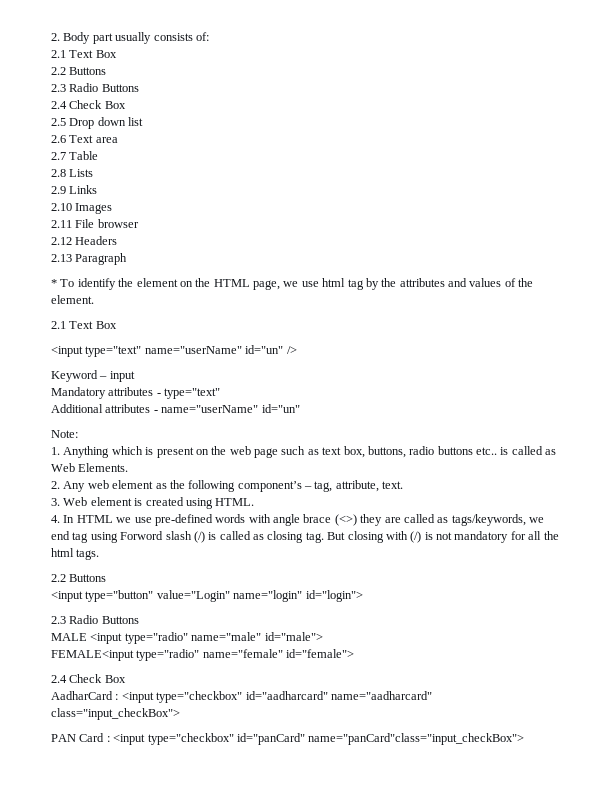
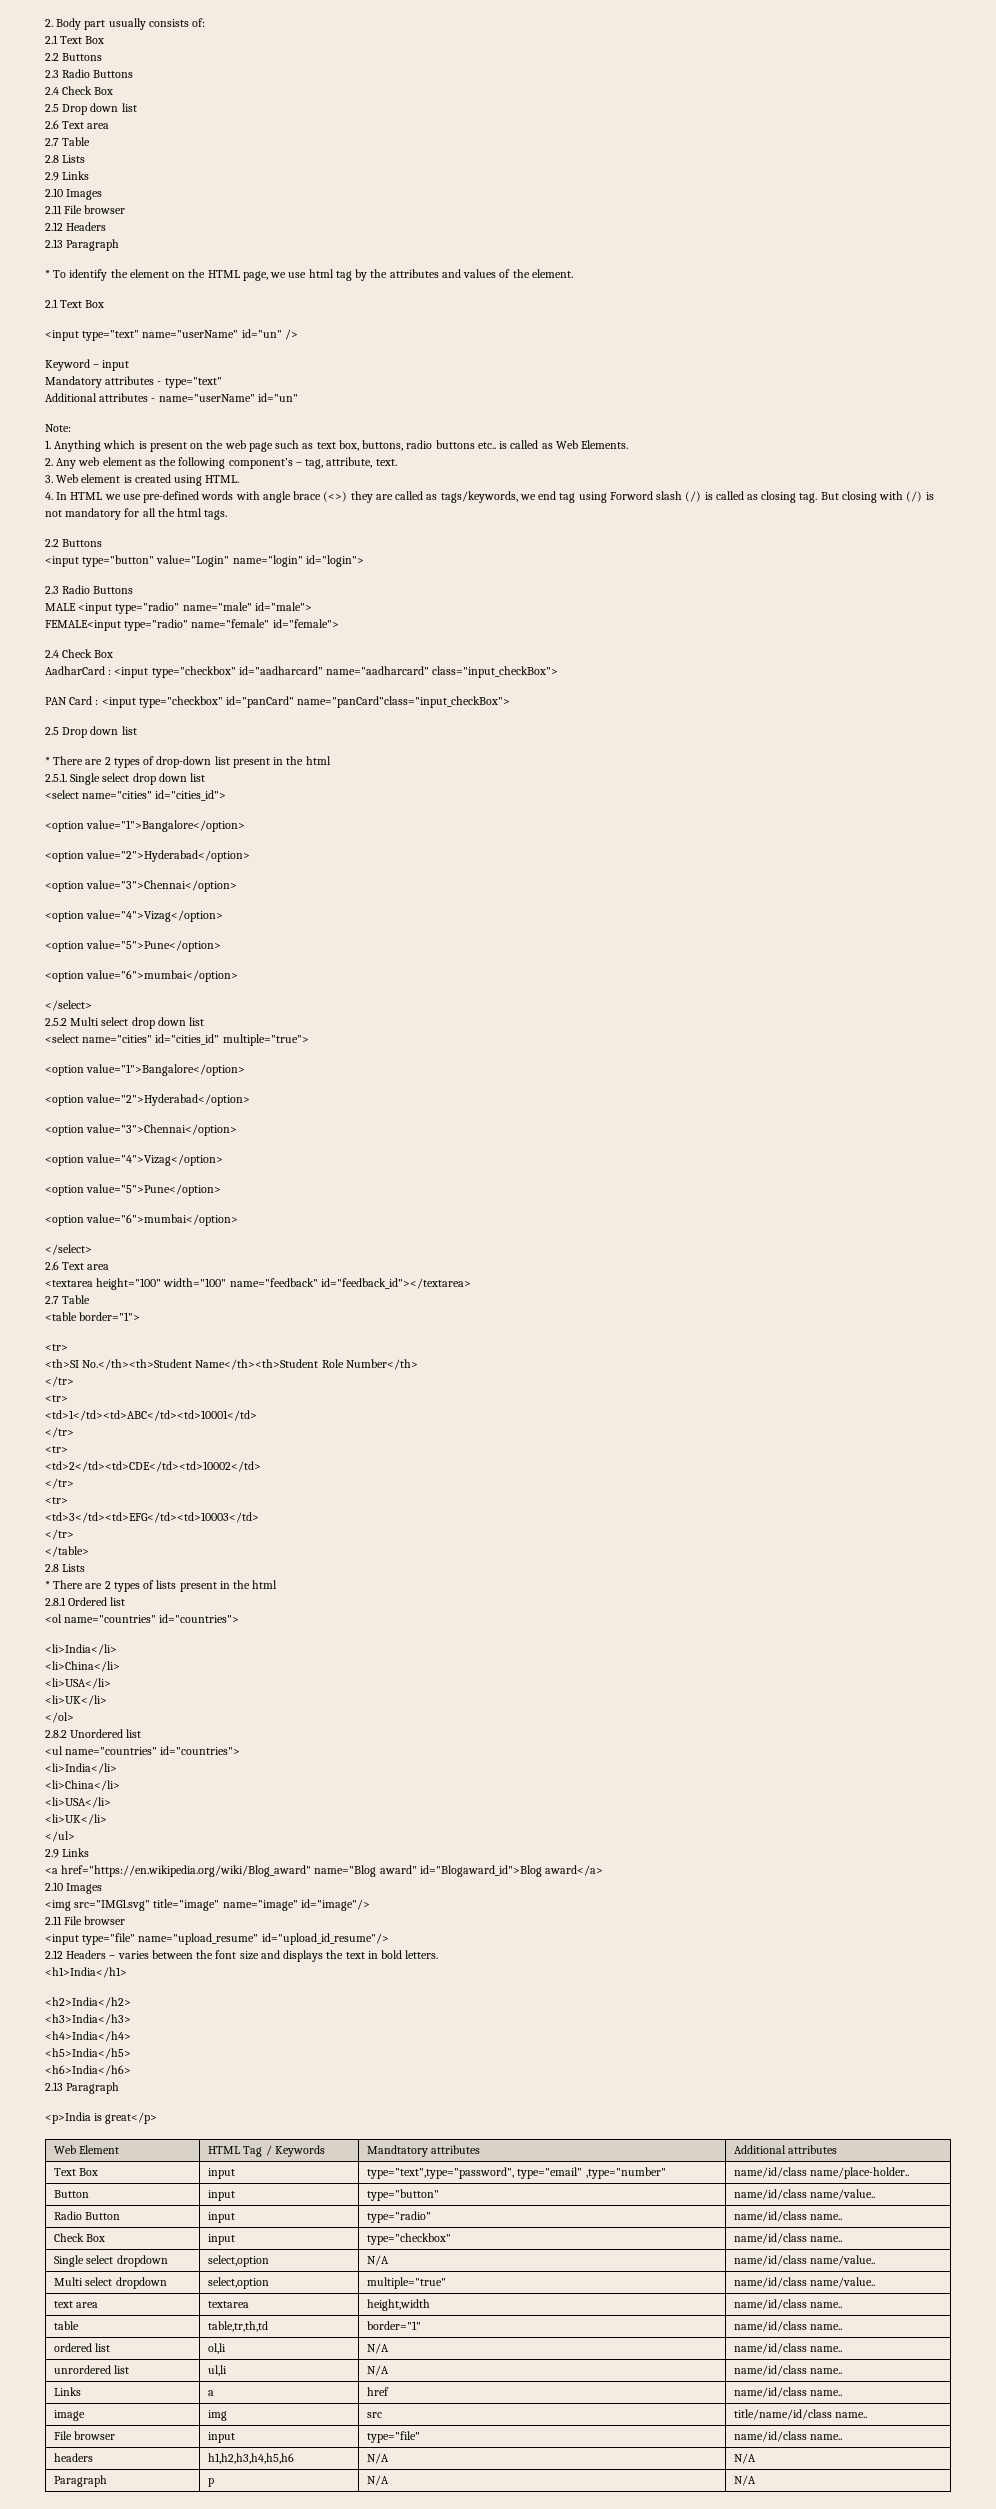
(525, 739) none -> [45,726,137,738] [45,756,331,768] [45,773,206,785] [45,790,227,801] [45,820,246,832] [45,850,251,862] [45,880,238,892] [45,910,224,922] [45,940,222,952] [45,970,239,982] [45,1000,92,1011] [45,1017,205,1029] [45,1034,309,1046] [45,1064,246,1076] [45,1094,251,1106] [45,1124,238,1136] [45,1154,224,1166] [45,1184,222,1196] [45,1214,239,1226] [45,1244,92,1255] [45,1261,110,1270] [45,1278,471,1290] [45,1295,91,1304] [45,1312,141,1321] [45,1344,68,1351] [45,1359,418,1370] [45,1376,74,1387] [45,1395,68,1402] [45,1410,257,1421] [45,1427,74,1438] [45,1446,68,1453] [45,1461,261,1472] [45,1478,74,1489] [45,1497,68,1504] [45,1512,259,1523] [45,1529,74,1540] [45,1546,89,1557] [45,1564,86,1572] [45,1580,278,1592] [45,1597,126,1606] [45,1614,240,1623] [45,1644,117,1655] [45,1661,120,1672] [45,1678,111,1689] [45,1695,107,1706] [45,1712,74,1723] [45,1729,142,1738] [45,1746,241,1755] [45,1763,117,1774] [45,1780,120,1791] [45,1797,111,1808] [45,1814,107,1825] [45,1831,75,1842] [45,1848,90,1858] [45,1865,604,1877] [45,1882,103,1894] [45,1899,370,1911] [45,1916,126,1925] [45,1933,389,1945] [45,1950,439,1962] [45,1967,127,1978] [45,1997,131,2008] [45,2014,131,2025] [45,2031,131,2042] [45,2048,131,2059] [45,2065,131,2076] [45,2082,120,2094] [45,2112,158,2124] [54,2145,120,2154] [208,2145,325,2157] [367,2145,481,2157] [734,2145,838,2154] [54,2168,99,2176] [208,2168,236,2179] [367,2167,666,2179] [734,2167,910,2179] [54,2190,90,2198] [208,2190,236,2201] [367,2189,440,2201] [734,2189,876,2200] [54,2211,121,2220] [208,2212,236,2223] [367,2211,432,2223] [734,2211,843,2222] [54,2233,106,2242] [208,2234,236,2245] [367,2233,452,2245] [734,2233,843,2244] [54,2255,168,2267] [208,2255,270,2267] [367,2255,390,2266] [734,2255,876,2266] [54,2277,167,2289] [208,2277,270,2289] [367,2277,447,2289] [734,2277,876,2288] [54,2301,99,2308] [208,2301,250,2308] [367,2299,431,2311] [734,2299,843,2310] [54,2321,80,2330] [208,2321,269,2332] [367,2321,422,2330] [734,2321,843,2332] [54,2343,111,2352] [208,2343,227,2354] [367,2343,390,2354] [734,2343,843,2354] [54,2365,130,2374] [208,2365,228,2376] [367,2365,390,2376] [734,2365,843,2376] [54,2387,82,2396] [208,2390,215,2396] [367,2387,390,2396] [734,2387,843,2398] [54,2410,86,2421] [208,2410,228,2421] [367,2412,383,2418] [734,2409,868,2420] [54,2431,116,2440] [208,2432,236,2443] [367,2431,421,2443] [734,2431,843,2442] [54,2453,94,2462] [208,2453,295,2464] [367,2453,390,2464] [734,2453,757,2464] [54,2475,108,2487] [208,2478,215,2487] [367,2475,390,2486] [734,2475,757,2486] // 2.5 Drop down list // * There are 2 types of drop-down list present in the html // 2.5.1. Single select drop down list // <select name="cities" id="cities_id"> // <option value="1">Bangalore</option> // <option value="2">Hyderabad</option> // <option value="3">Chennai</option> // <option value="4">Vizag</option> // <option value="5">Pune</option> // <option value="6">mumbai</option> // </select> // 2.5.2 Multi select drop down list // <select name="cities" id="cities_id" multiple="true"> // <option value="1">Bangalore</option> // <option value="2">Hyderabad</option> // <option value="3">Chennai</option> // <option value="4">Vizag</option> // <option value="5">Pune</option> // <option value="6">mumbai</option> // </select> // 2.6 Text area // <textarea height="100" width="100" name="feedback" id="feedback_id"></textarea> // 2.7 Table // <table border="1"> // <tr> // <th>SI No.</th><th>Student Name</th><th>Student Role Number</th> // </tr> // <tr> // <td>1</td><td>ABC</td><td>10001</td> // </tr> // <tr> // <td>2</td><td>CDE</td><td>10002</td> // </tr> // <tr> // <td>3</td><td>EFG</td><td>10003</td> // </tr> // </table> // 2.8 Lists // * There are 2 types of lists present in the html // 2.8.1 Ordered list // <ol name="countries" id="countries"> // <li>India</li> // <li>China</li> // <li>USA</li> // <li>UK</li> // </ol> // 2.8.2 Unordered list // <ul name="countries" id="countries"> // <li>India</li> // <li>China</li> // <li>USA</li> // <li>UK</li> // </ul> // 2.9 Links // <a href="https://en.wikipedia.org/wiki/Blog_award" name="Blog award" id="Blogaward_id">Blog award</a> // 2.10 Images // <img src="IMG1.svg" title="image" name="image" id="image"/> // 2.11 File browser // <input type="file" name="upload_resume" id="upload_id_resume"/> // 2.12 Headers – varies between the font size and displays the text in bold letters. // <h1>India</h1> // <h2>India</h2> // <h3>India</h3> // <h4>India</h4> // <h5>India</h5> // <h6>India</h6> // 2.13 Paragraph // <p>India is great</p> // Web Element | HTML Tag / Keywords | Mandtatory attributes | Additional attributes // Text Box | input | type="text",type="password", type="email" ,type="number" | name/id/class name/place-holder.. // Button | input | type="button" | name/id/class name/value.. // Radio Button | input | type="radio" | name/id/class name.. // Check Box | input | type="checkbox" | name/id/class name.. // Single select dropdown | select,option | N/A | name/id/class name/value.. // Multi select dropdown | select,option | multiple="true" | name/id/class name/value.. // text area | textarea | height,width | name/id/class name.. // table | table,tr,th,td | border="1" | name/id/class name.. // ordered list | ol,li | N/A | name/id/class name.. // unrordered list | ul,li | N/A | name/id/class name.. // Links | a | href | name/id/class name.. // image | img | src | title/name/id/class name.. // File browser | input | type="file" | name/id/class name.. // headers | h1,h2,h3,h4,h5,h6 | N/A | N/A // Paragraph | p | N/A | N/A

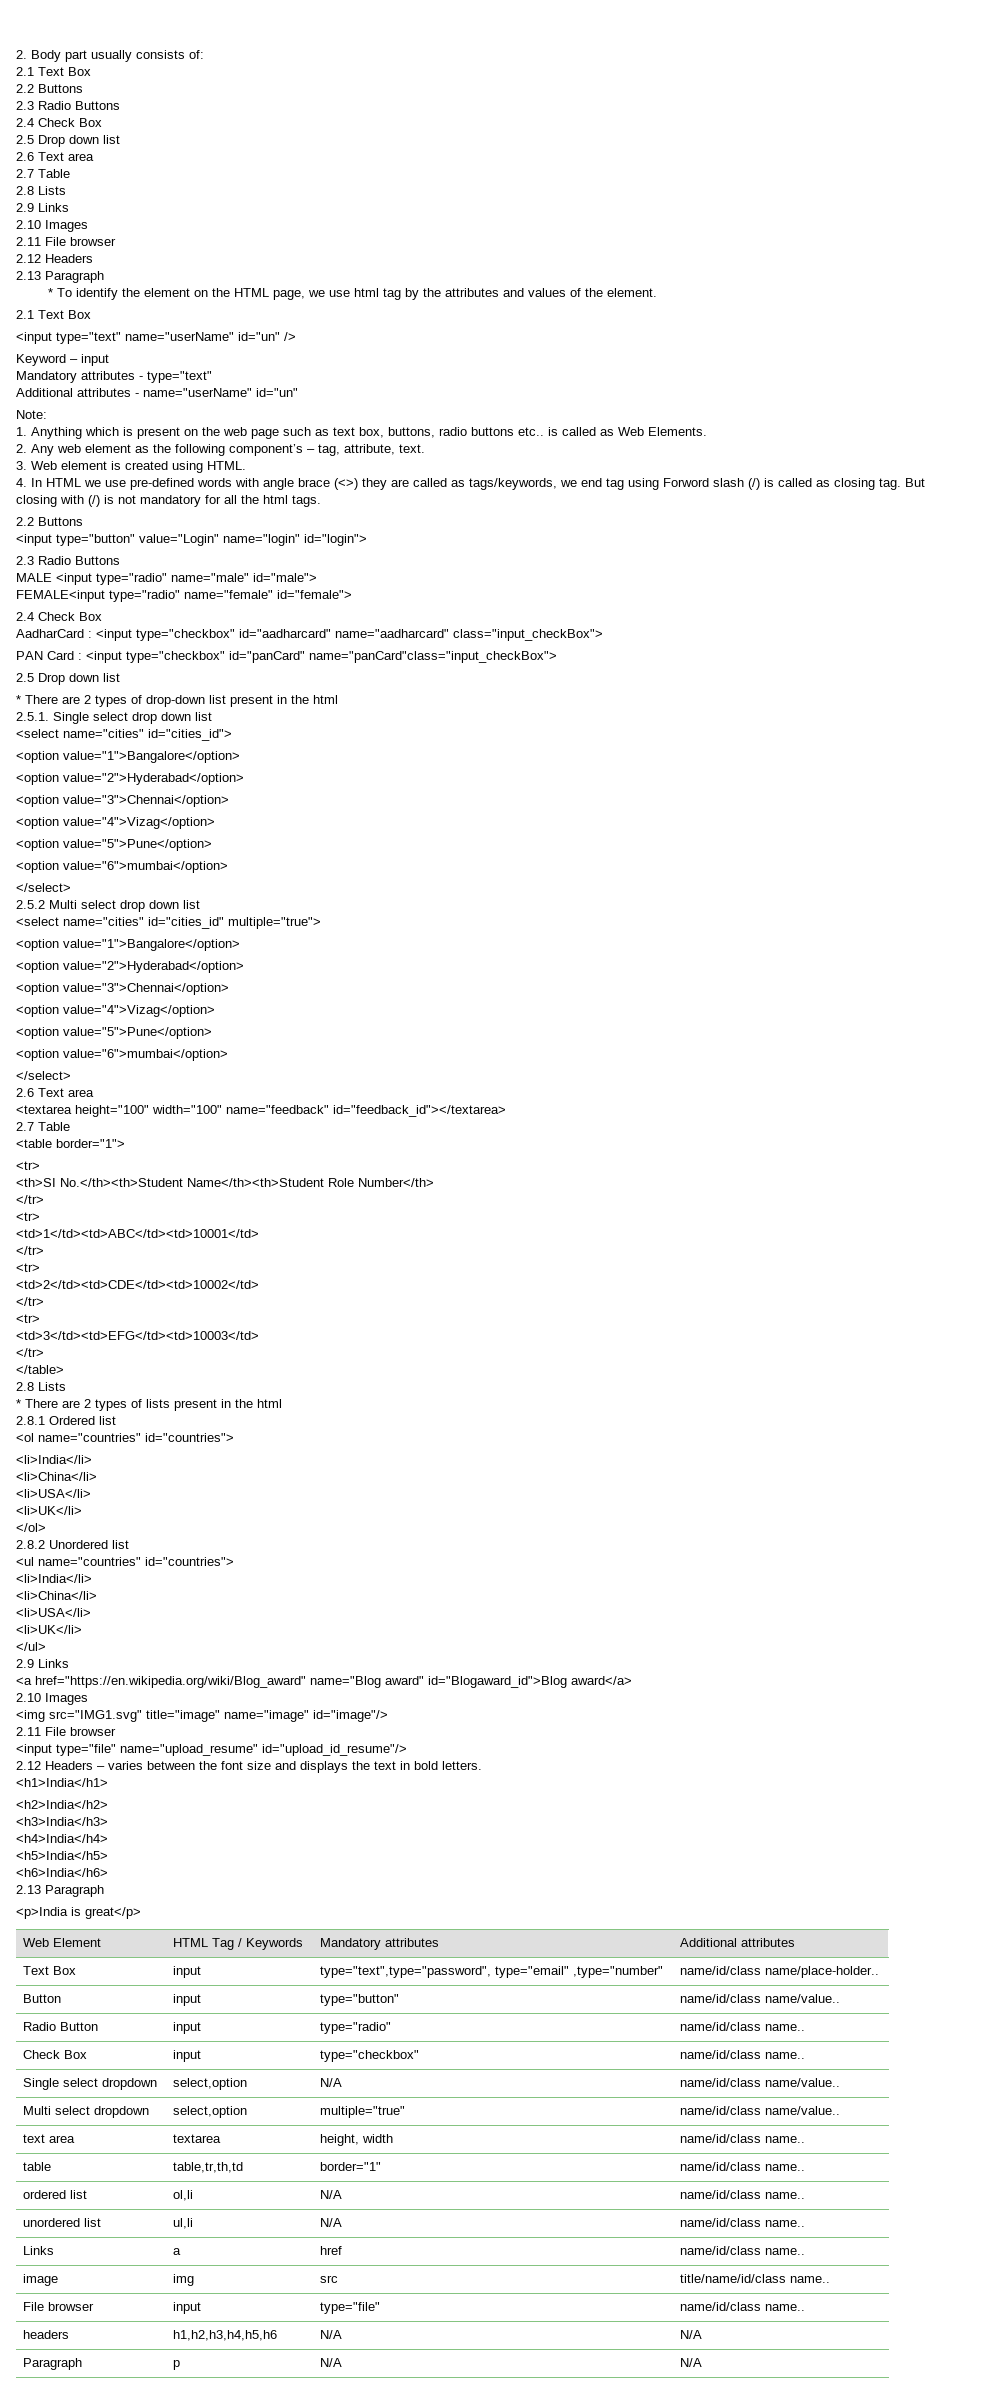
[367,2145,429,2157] Mandtatory -> [320,1938,382,1950] Mandatory
[367,2299,431,2311] height,width -> [320,2134,394,2146] height, width
[54,2365,112,2374] unrordered -> [23,2218,81,2227] unordered

